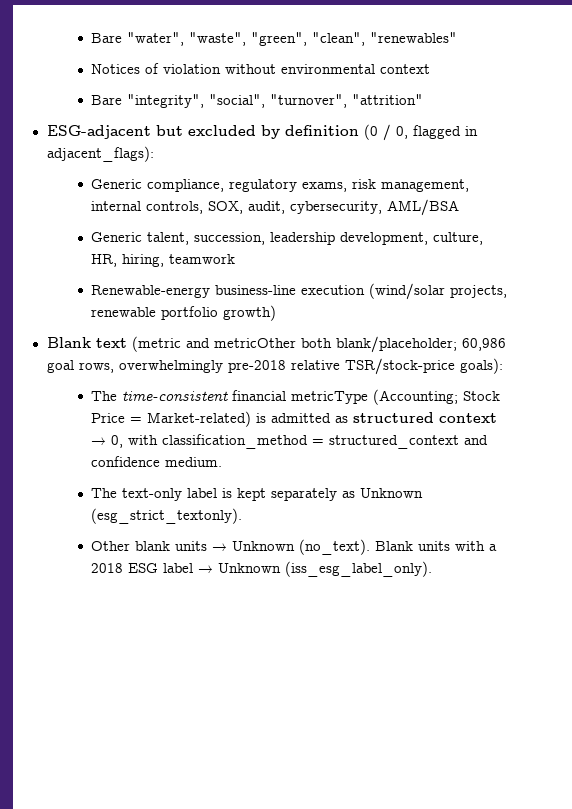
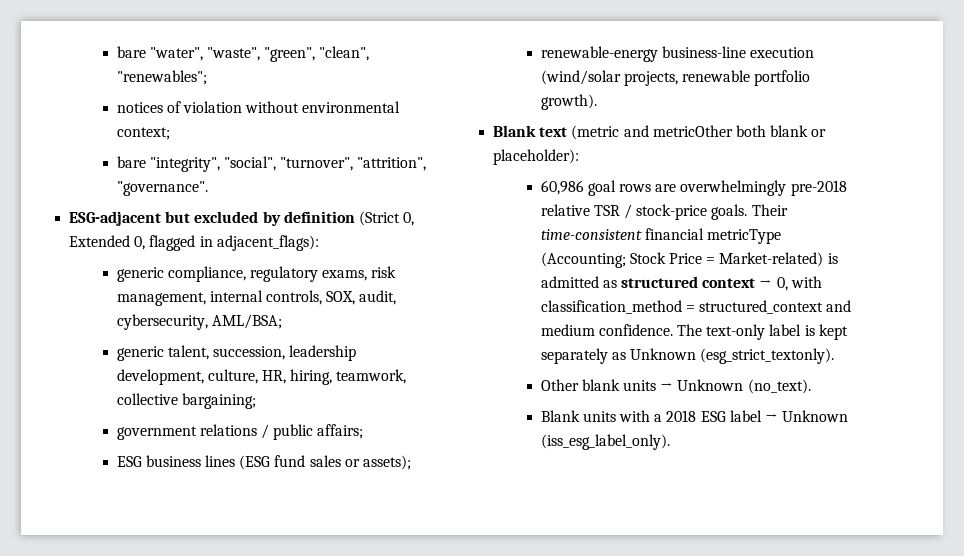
[91,33,123,43] Bare -> [116,46,146,58] bare
[370,32,458,43] [91,64,141,74] "renewables" // Notices -> [116,70,207,85] [116,102,163,113] "renewables"; // notices
[380,64,431,74] [91,95,123,105] context // Bare -> [116,127,170,140] [116,156,146,168] context; // bare
[352,94,424,105] "attrition" -> [357,157,427,171] [116,181,208,196] "attrition", "governance".
[363,124,391,141] (0 / -> [358,211,415,226] [69,235,131,247] (Strict 0, Extended
[91,179,143,189] Generic -> [116,267,164,282] generic
[387,199,460,216] [91,232,143,242] AML/BSA // Generic -> [211,314,282,329] [116,346,164,361] AML/BSA; // generic
[169,254,236,264] [91,285,211,298] teamwork // Renewable-energy -> [336,369,407,384] [116,393,256,409] [116,424,364,440] [116,455,411,470] [540,46,658,62] teamwork, collective bargaining; // government relations / public affairs; // ESG business lines (ESG fund sales or assets); // renewable-energy
[223,305,277,321] growth) -> [540,94,597,110] growth).
[335,336,506,353] [46,358,503,375] [91,391,118,401] blank/placeholder; 60,986 goal rows, overwhelmingly pre-2018 relative TSR/stock-price goals): // The -> [770,125,827,137] [493,149,580,165] [540,180,847,196] [540,204,788,220] blank or placeholder): // 60,986 goal rows are overwhelmingly pre-2018 relative TSR / stock-price goals. Their
[91,456,223,467] confidence medium. // -> [540,324,673,336] medium confidence.
(371, 547) none -> (811, 386) //

